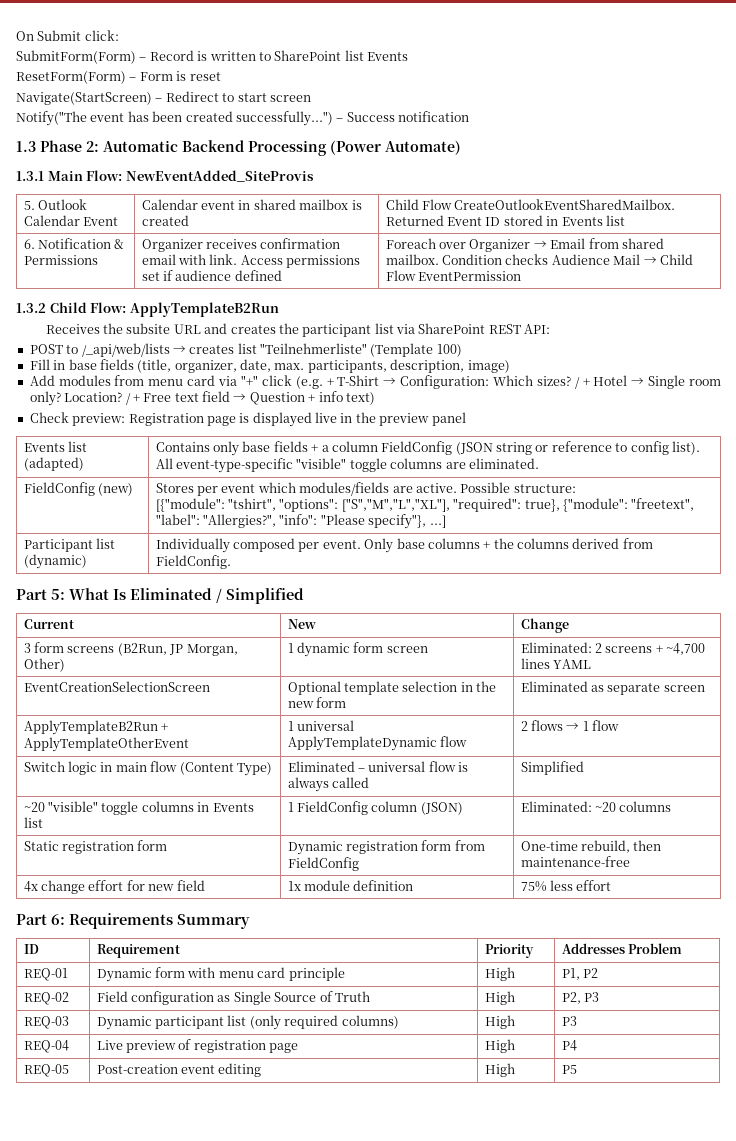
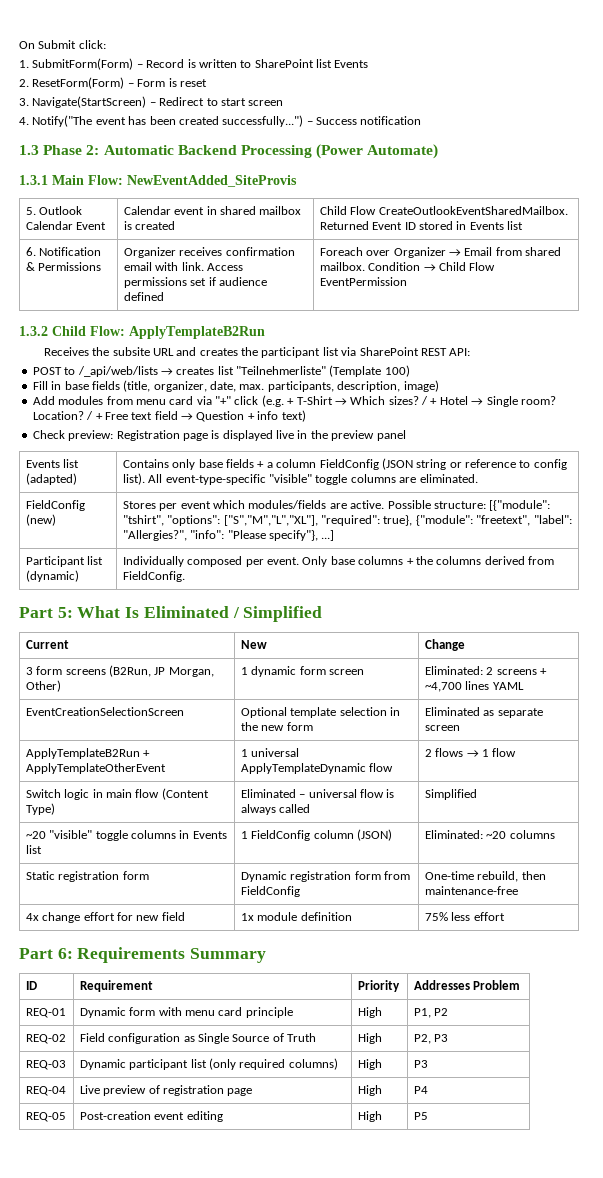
(119, 35) none -> [19,60,29,68] 1.
(408, 56) none -> [19,79,29,87] 2.
(221, 76) none -> [19,98,29,106] 3.
(311, 98) none -> [19,117,29,125] 4.
[505,254,641,265] checks Audience Mail -> (421, 266) none
[400,375,490,389] Configuration: -> (347, 401) none
[688,379,721,386] [29,391,61,406] room only? -> [520,396,556,405] room?
(576, 488) // -> (486, 505) none

